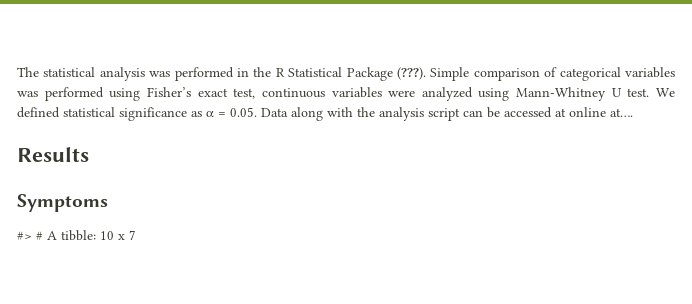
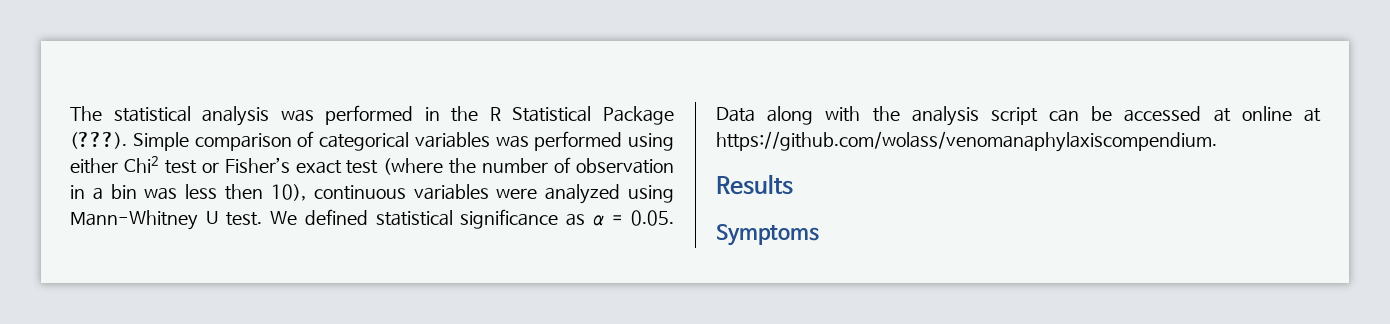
[146,87,256,99] Fisher’s exact test, -> [70,156,674,175] [70,184,306,201] either Chi2 test or Fisher’s exact test (where the number of observation in a bin was less then 10),
[610,108,633,117] at…. -> [1304,108,1321,122] [716,131,1217,152] at https://github.com/wolass/venomanaphylaxiscompendium.
[17,230,136,241] // #> # A tibble: 10 x 7 -> (819, 235) none

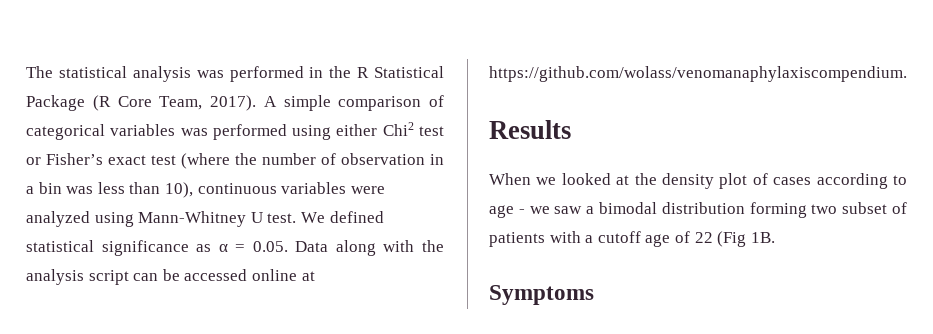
[70,132,189,151] (???). Simple -> [92,95,331,111] (R Core Team, 2017). A simple
[225,184,264,200] then -> [129,182,161,194] than
[1213,108,1231,122] at -> (248, 275) none
(793, 184) none -> [489,173,907,189] [489,202,907,218] [489,231,775,247] // When we looked at the density plot of cases according to age - we saw a bimodal distribution forming two subset of patients with a cutoff age of 22 (Fig 1B.

